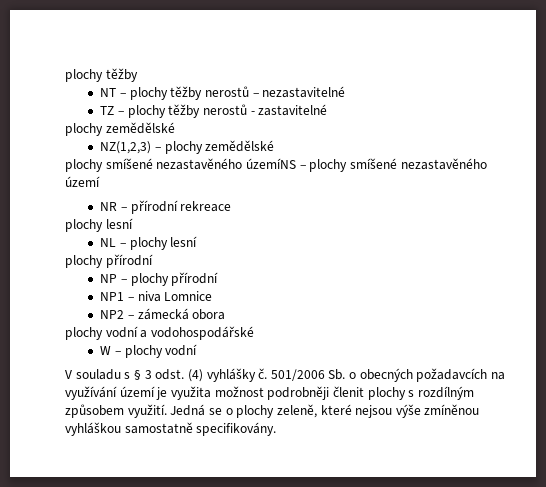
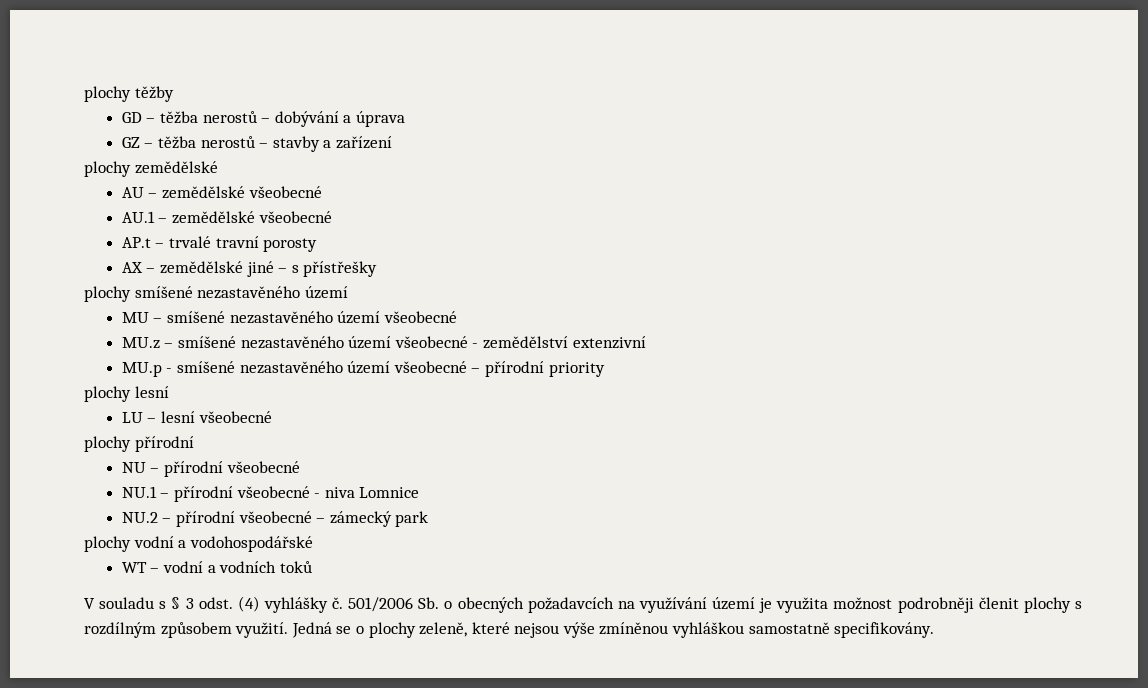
[100,86,346,100] [100,104,328,118] [65,122,175,136] [100,140,275,154] [65,158,487,172] [65,176,100,187] [100,200,232,214] [65,218,133,232] [100,236,198,250] [65,254,153,268] [100,272,219,286] [100,291,213,302] [100,308,226,320] [65,326,254,340] [100,344,198,358] NT – plochy těžby nerostů – nezastavitelné // TZ – plochy těžby nerostů - zastavitelné // plochy zemědělské // NZ(1,2,3) – plochy zemědělské // plochy smíšené nezastavěného územíNS – plochy smíšené nezastavěného území // NR – přírodní rekreace // plochy lesní // NL – plochy lesní // plochy přírodní // NP – plochy přírodní // NP1 – niva Lomnice // NP2 – zámecká obora // plochy vodní a vodohospodářské // W – plochy vodní -> [121,111,405,127] [121,136,392,152] [84,161,218,177] [121,186,322,199] [121,211,332,224] [121,236,318,252] [121,261,378,277] [84,286,348,302] [121,311,457,324] [121,336,646,349] [121,361,605,377] [84,386,169,402] [121,411,272,423] [84,436,194,452] [121,461,300,477] [121,486,420,502] [121,511,429,527] [84,536,313,552] [121,561,312,573] GD – těžba nerostů – dobývání a úprava // GZ – těžba nerostů – stavby a zařízení // plochy zemědělské // AU – zemědělské všeobecné // AU.1 – zemědělské všeobecné // AP.t – trvalé travní porosty // AX – zemědělské jiné – s přístřešky // plochy smíšené nezastavěného území // MU – smíšené nezastavěného území všeobecné // MU.z – smíšené nezastavěného území všeobecné - zemědělství extenzivní // MU.p - smíšené nezastavěného území všeobecné – přírodní priority // plochy lesní // LU – lesní všeobecné // plochy přírodní // NU – přírodní všeobecné // NU.1 – přírodní všeobecné - niva Lomnice // NU.2 – přírodní všeobecné – zámecký park // plochy vodní a vodohospodářské // WT – vodní a vodních toků

